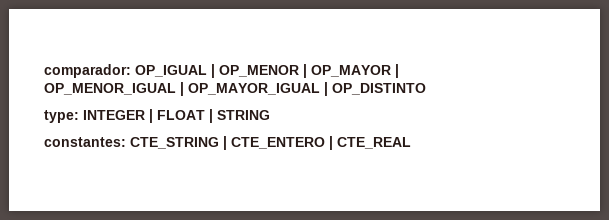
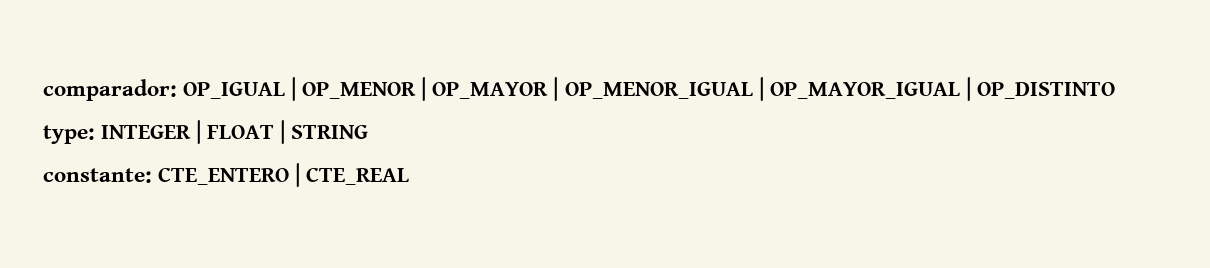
[44,136,227,150] constantes: CTE_STRING | -> [43,168,152,183] constante:

